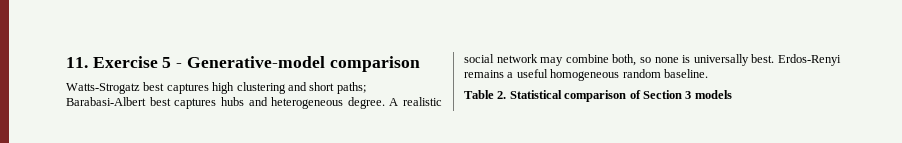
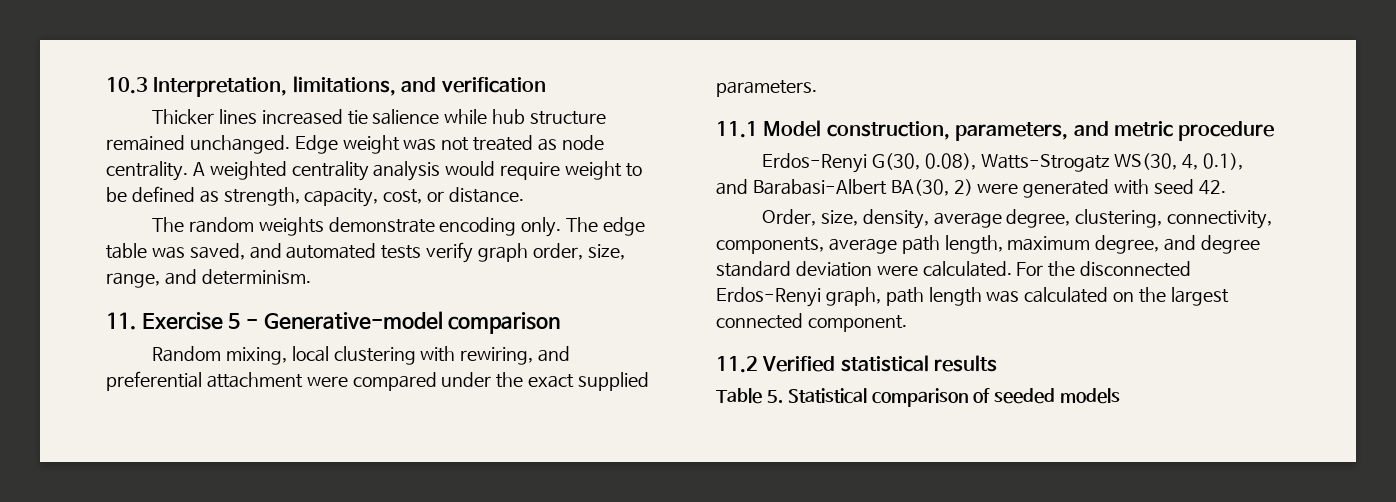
(66, 62) none -> [106,76,546,97] [152,109,607,125] [106,135,604,154] [106,161,642,181] [106,186,525,207] [152,217,646,237] [106,242,625,263] [106,269,311,288] 10.3 Interpretation, limitations, and verification // Thicker lines increased tie salience while hub structure remained unchanged. Edge weight was not treated as node centrality. A weighted centrality analysis would require weight to be defined as strength, capacity, cost, or distance. // The random weights demonstrate encoding only. The edge table was saved, and automated tests verify graph order, size, range, and determinism. //
[66,82,366,94] [66,97,442,109] [464,54,841,66] [464,69,708,81] Watts-Strogatz best captures high clustering and short paths; Barabasi-Albert best captures hubs and heterogeneous degree. A realistic social network may combine both, so none is universally best. Erdos-Renyi remains a useful homogeneous random baseline. -> [152,346,571,365] [106,371,650,391] [716,80,817,97] [716,120,1275,141] [762,153,1244,173] [716,179,1226,198] [762,209,1273,229] [716,235,1261,254] [716,261,1192,277] [716,287,1229,307] [716,313,907,332] [716,355,998,373] Random mixing, local clustering with rewiring, and preferential attachment were compared under the exact supplied parameters. // 11.1 Model construction, parameters, and metric procedure // Erdos-Renyi G(30, 0.08), Watts-Strogatz WS(30, 4, 0.1), and Barabasi-Albert BA(30, 2) were generated with seed 42. // Order, size, density, average degree, clustering, connectivity, components, average path length, maximum degree, and degree standard deviation were calculated. For the disconnected Erdos-Renyi graph, path length was calculated on the largest connected component. // 11.2 Verified statistical results
[497,91,507,99] 2. -> [766,390,783,403] 5.
[642,90,692,99] Section 3 -> [994,388,1056,404] seeded

